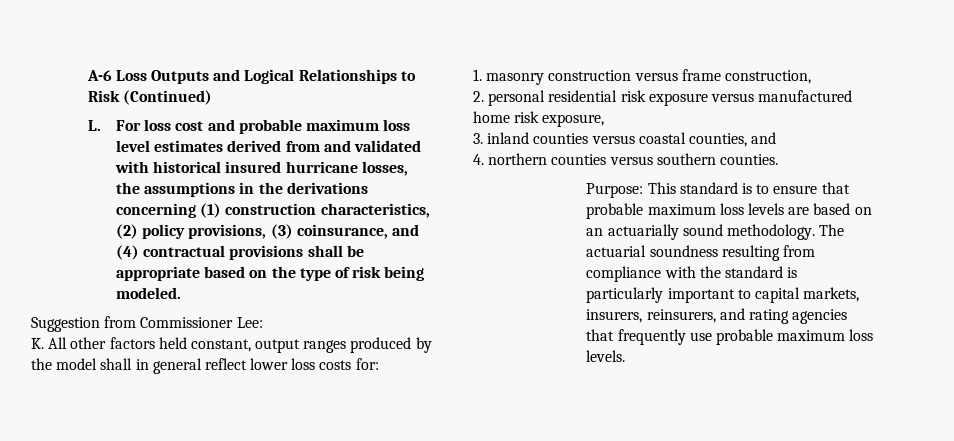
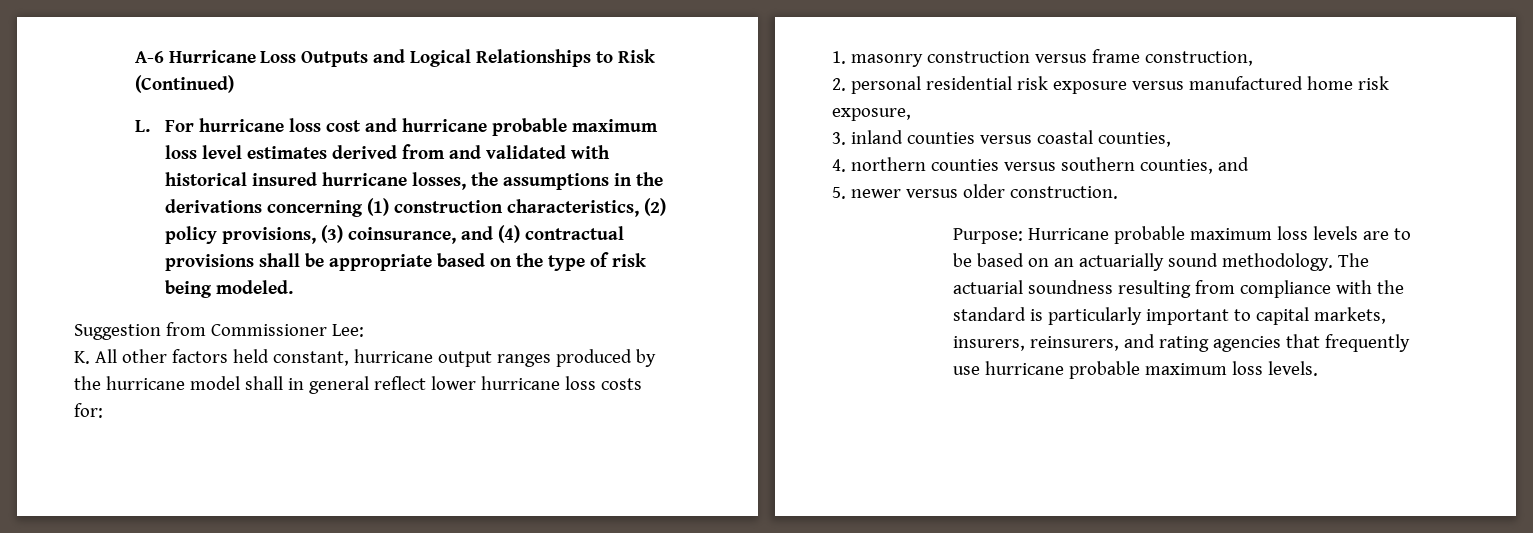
(112, 75) none -> [168,50,256,63] Hurricane
(142, 125) none -> [198,118,284,132] hurricane
(235, 125) none -> [401,118,487,132] hurricane
(251, 345) none -> [353,349,433,363] hurricane
(52, 364) none -> [105,376,185,390] hurricane
(289, 364) none -> [480,376,560,390] hurricane
[751,132,777,144] and -> (1171, 139) none
[719,154,778,165] [586,182,850,198] counties. // Purpose: This standard is to ensure that -> [1139,157,1249,174] [832,184,1118,199] [953,228,1109,244] counties, and // 5. newer versus older construction. // Purpose: Hurricane
(810, 211) none -> [1393,228,1411,240] [953,253,973,267] to be
(712, 336) none -> [984,361,1064,375] hurricane

